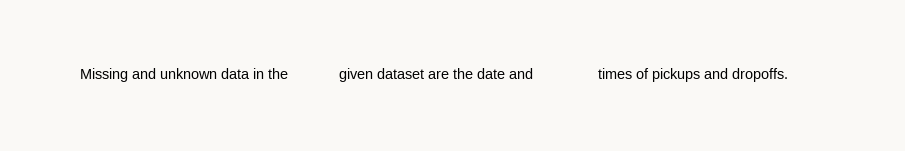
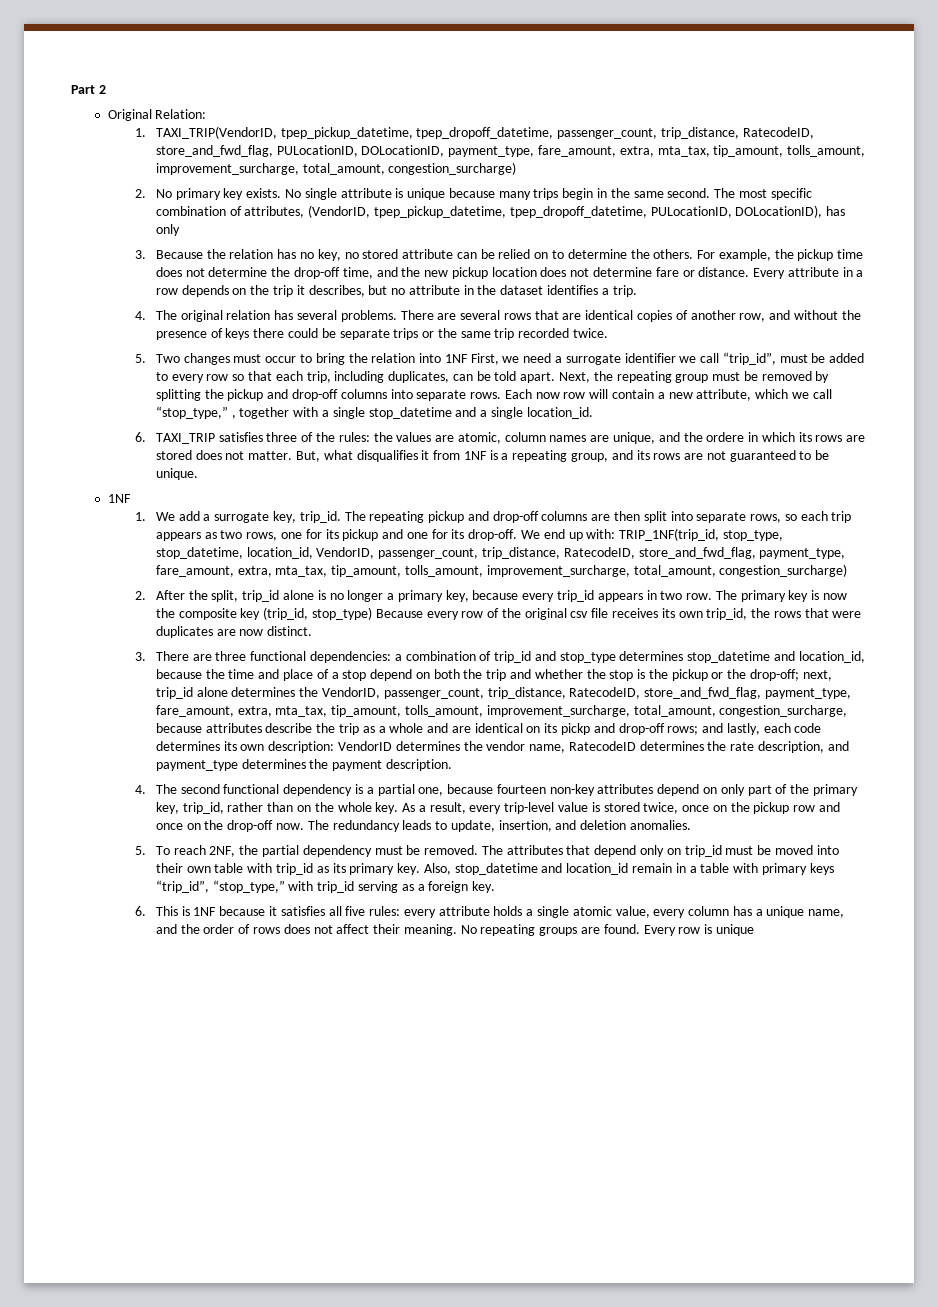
[80,68,788,82] Missing and unknown data in the given dataset are the date and times of pickups and dropoffs. -> [71,85,106,94] [107,109,207,121] [134,126,814,139] [155,145,866,157] [155,162,517,175] [134,188,812,200] [155,205,846,218] [155,224,180,236] [134,249,864,261] [155,267,864,279] [155,285,637,297] [134,310,861,322] [155,328,608,340] [134,352,865,365] [155,371,830,383] [155,389,832,401] [155,406,593,419] [134,432,866,444] [155,450,830,462] [155,468,198,480] [107,494,131,503] [134,511,852,523] [155,528,783,541] [155,547,846,559] [155,564,848,577] [134,590,847,602] [155,607,862,620] [155,626,313,638] [134,651,865,663] [155,669,832,681] [155,687,851,699] [155,705,848,717] [155,723,822,735] [155,741,849,753] [155,759,452,771] [134,784,858,796] [155,802,840,814] [155,820,691,832] [134,845,839,857] [155,863,834,875] [155,880,496,893] [134,906,845,918] [155,924,754,936] Part 2 // Original Relation: // 1. TAXI_TRIP(VendorID, tpep_pickup_datetime, tpep_dropoff_datetime, passenger_count, trip_distance, RatecodeID, store_and_fwd_flag, PULocationID, DOLocationID, payment_type, fare_amount, extra, mta_tax, tip_amount, tolls_amount, improvement_surcharge, total_amount, congestion_surcharge) // 2. No primary key exists. No single attribute is unique because many trips begin in the same second. The most specific combination of attributes, (VendorID, tpep_pickup_datetime, tpep_dropoff_datetime, PULocationID, DOLocationID), has only // 3. Because the relation has no key, no stored attribute can be relied on to determine the others. For example, the pickup time does not determine the drop-off time, and the new pickup location does not determine fare or distance. Every attribute in a row depends on the trip it describes, but no attribute in the dataset identifies a trip. // 4. The original relation has several problems. There are several rows that are identical copies of another row, and without the presence of keys there could be separate trips or the same trip recorded twice. // 5. Two changes must occur to bring the relation into 1NF First, we need a surrogate identifier we call “trip_id”, must be added to every row so that each trip, including duplicates, can be told apart. Next, the repeating group must be removed by splitting the pickup and drop-off columns into separate rows. Each now row will contain a new attribute, which we call “stop_type,” , together with a single stop_datetime and a single location_id. // 6. TAXI_TRIP satisfies three of the rules: the values are atomic, column names are unique, and the ordere in which its rows are stored does not matter. But, what disqualifies it from 1NF is a repeating group, and its rows are not guaranteed to be unique. // 1NF // 1. We add a surrogate key, trip_id. The repeating pickup and drop-off columns are then split into separate rows, so each trip appears as two rows, one for its pickup and one for its drop-off. We end up with: TRIP_1NF(trip_id, stop_type, stop_datetime, location_id, VendorID, passenger_count, trip_distance, RatecodeID, store_and_fwd_flag, payment_type, fare_amount, extra, mta_tax, tip_amount, tolls_amount, improvement_surcharge, total_amount, congestion_surcharge) // 2. After the split, trip_id alone is no longer a primary key, because every trip_id appears in two row. The primary key is now the composite key (trip_id, stop_type) Because every row of the original csv file receives its own trip_id, the rows that were duplicates are now distinct. // 3. There are three functional dependencies: a combination of trip_id and stop_type determines stop_datetime and location_id, because the time and place of a stop depend on both the trip and whether the stop is the pickup or the drop-off; next, trip_id alone determines the VendorID, passenger_count, trip_distance, RatecodeID, store_and_fwd_flag, payment_type, fare_amount, extra, mta_tax, tip_amount, tolls_amount, improvement_surcharge, total_amount, congestion_surcharge, because attributes describe the trip as a whole and are identical on its pickp and drop-off rows; and lastly, each code determines its own description: VendorID determines the vendor name, RatecodeID determines the rate description, and payment_type determines the payment description. // 4. The second functional dependency is a partial one, because fourteen non-key attributes depend on only part of the primary key, trip_id, rather than on the whole key. As a result, every trip-level value is stored twice, once on the pickup row and once on the drop-off now. The redundancy leads to update, insertion, and deletion anomalies. // 5. To reach 2NF, the partial dependency must be removed. The attributes that depend only on trip_id must be moved into their own table with trip_id as its primary key. Also, stop_datetime and location_id remain in a table with primary keys “trip_id”, “stop_type,” with trip_id serving as a foreign key. // 6. This is 1NF because it satisfies all five rules: every attribute holds a single atomic value, every column has a unique name, and the order of rows does not affect their meaning. No repeating groups are found. Every row is unique

